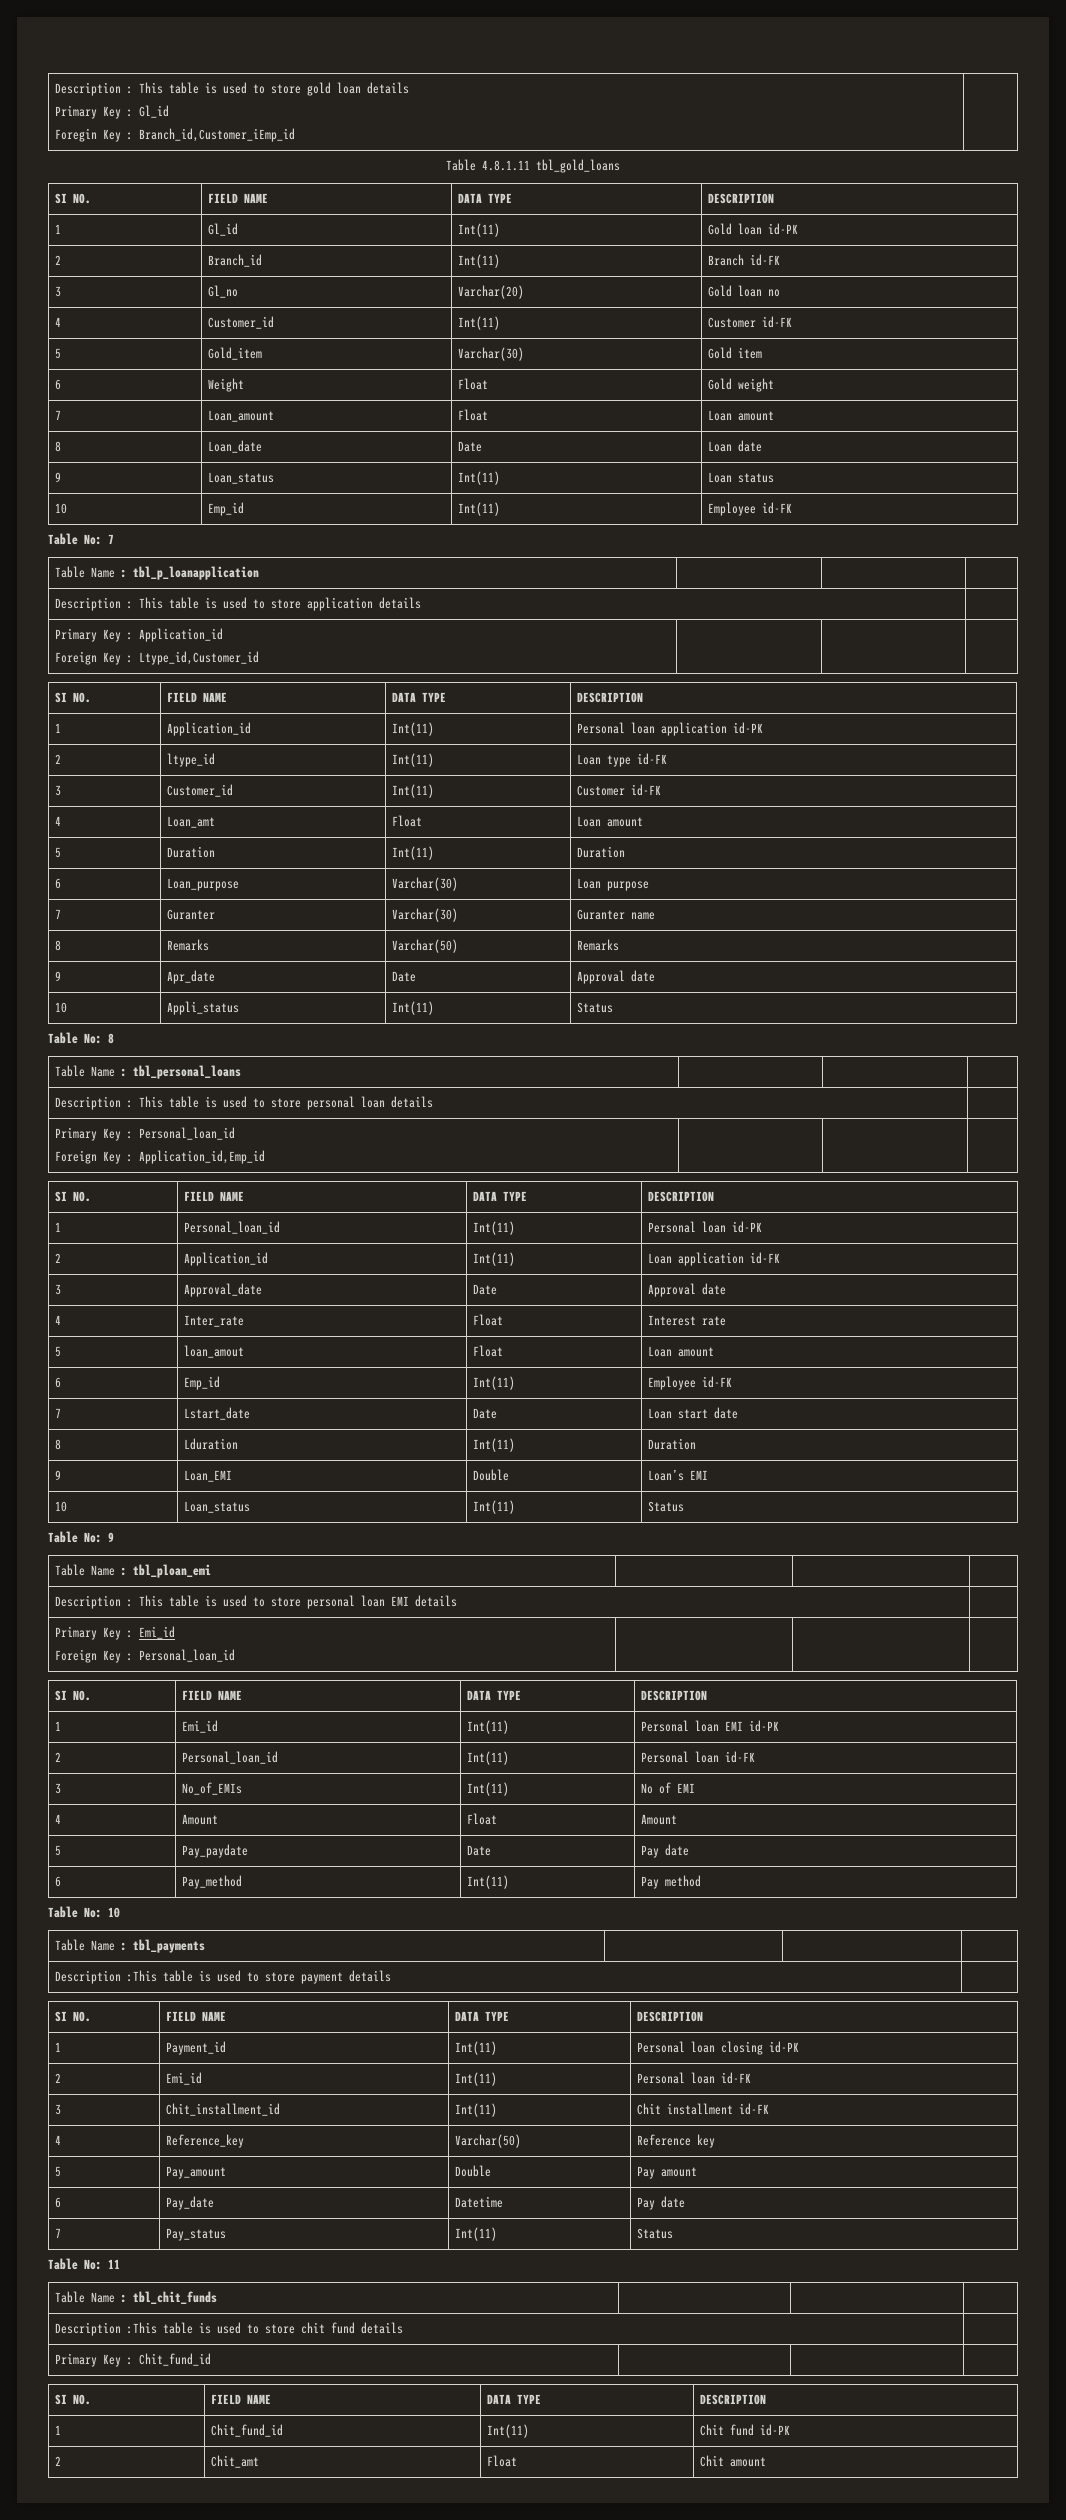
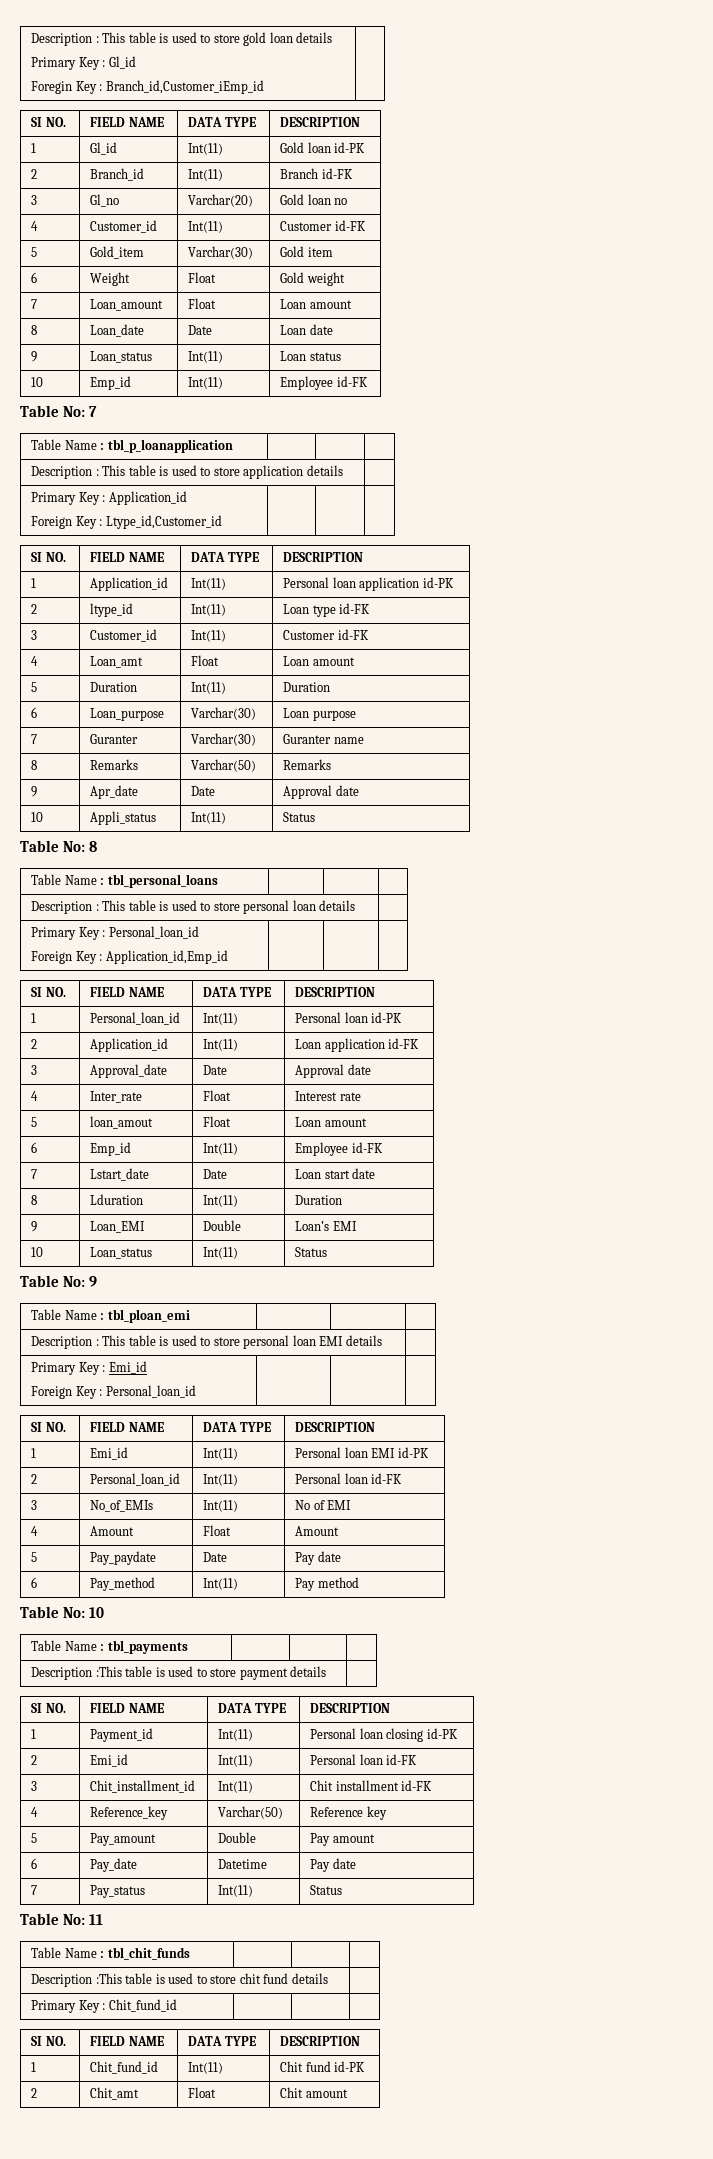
[446,159,620,173] // Table 4.8.1.11 tbl_gold_loans -> (264, 87) none

